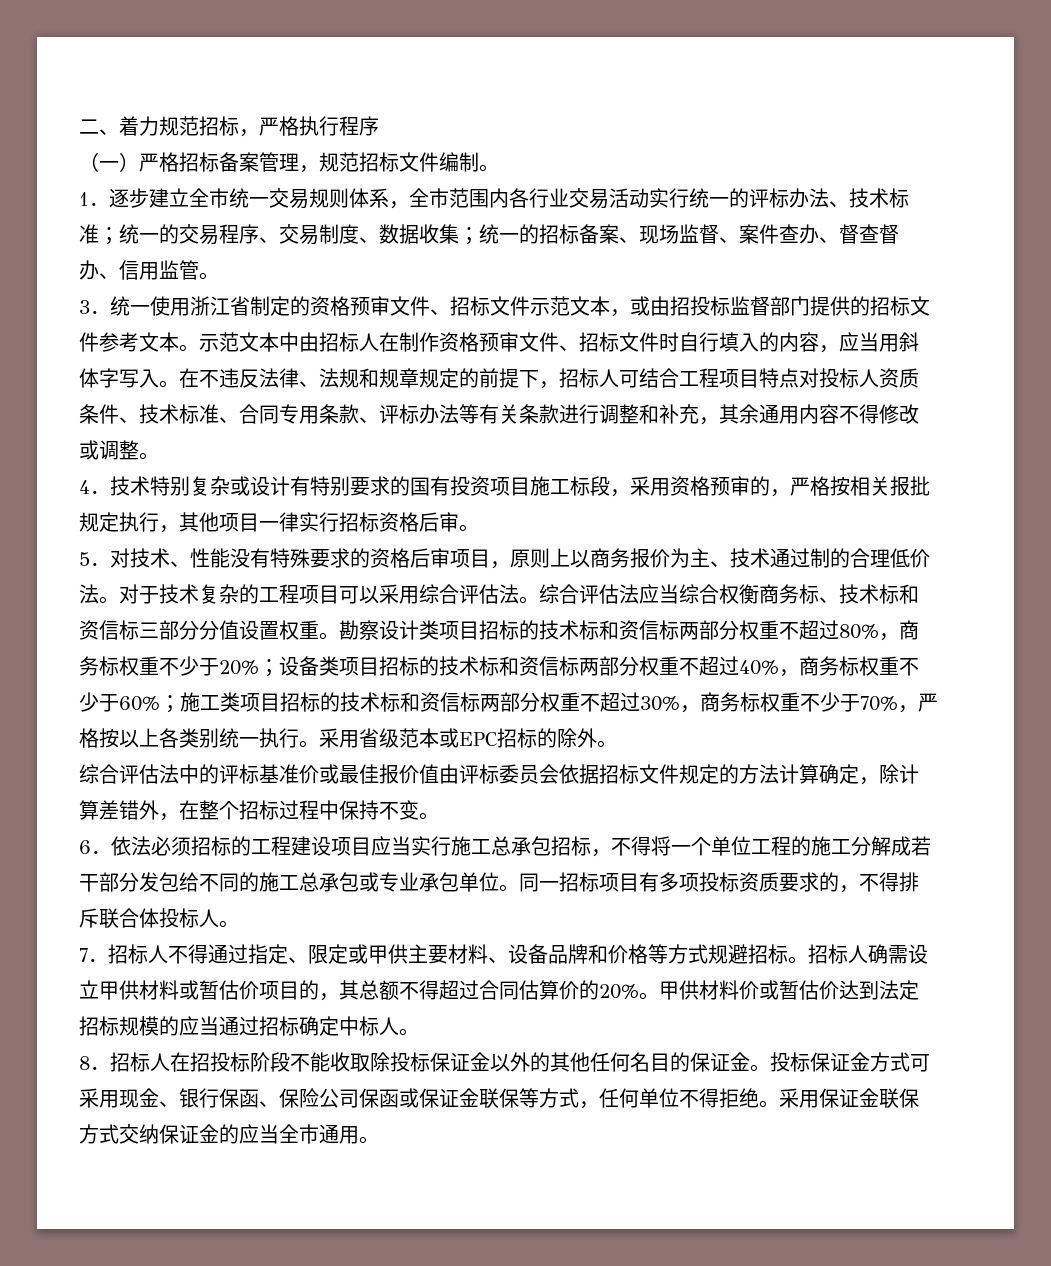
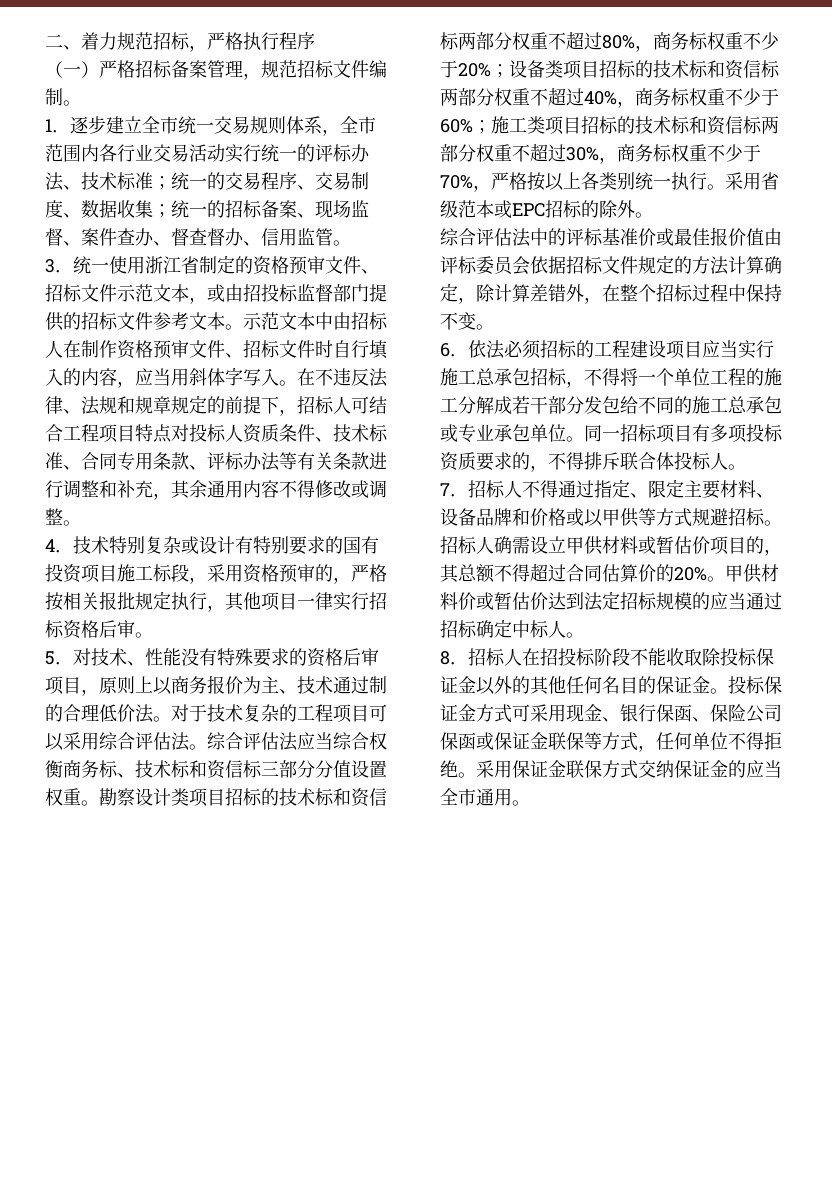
[348,944,408,964] 或甲供 -> (684, 488) none
(648, 954) none -> [566,508,639,527] 或以甲供

